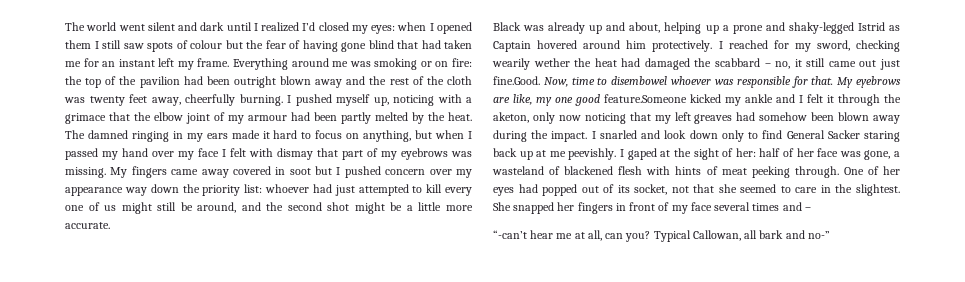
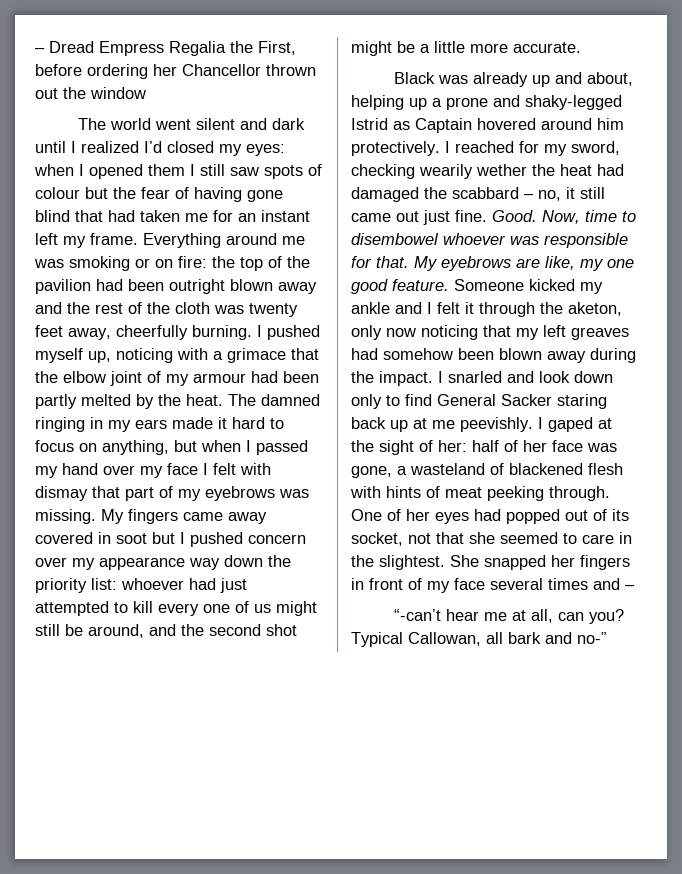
(65, 26) none -> [35,41,296,56] [35,64,316,79] [35,87,146,99] – Dread Empress Regalia the First, before ordering her Chancellor thrown out the window //
[493,76,540,85] fine.Good. -> [455,210,537,222] fine. Good.
[604,94,687,103] feature.Someone -> [392,279,524,291] feature. Someone

